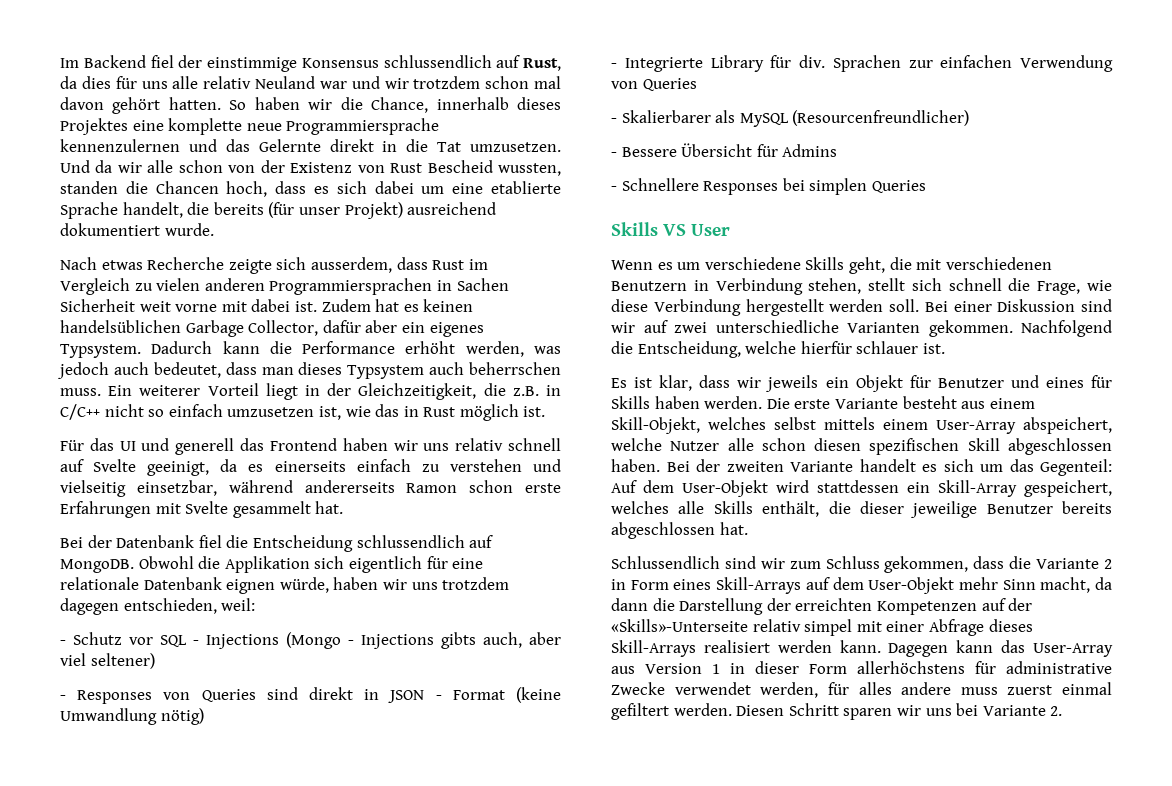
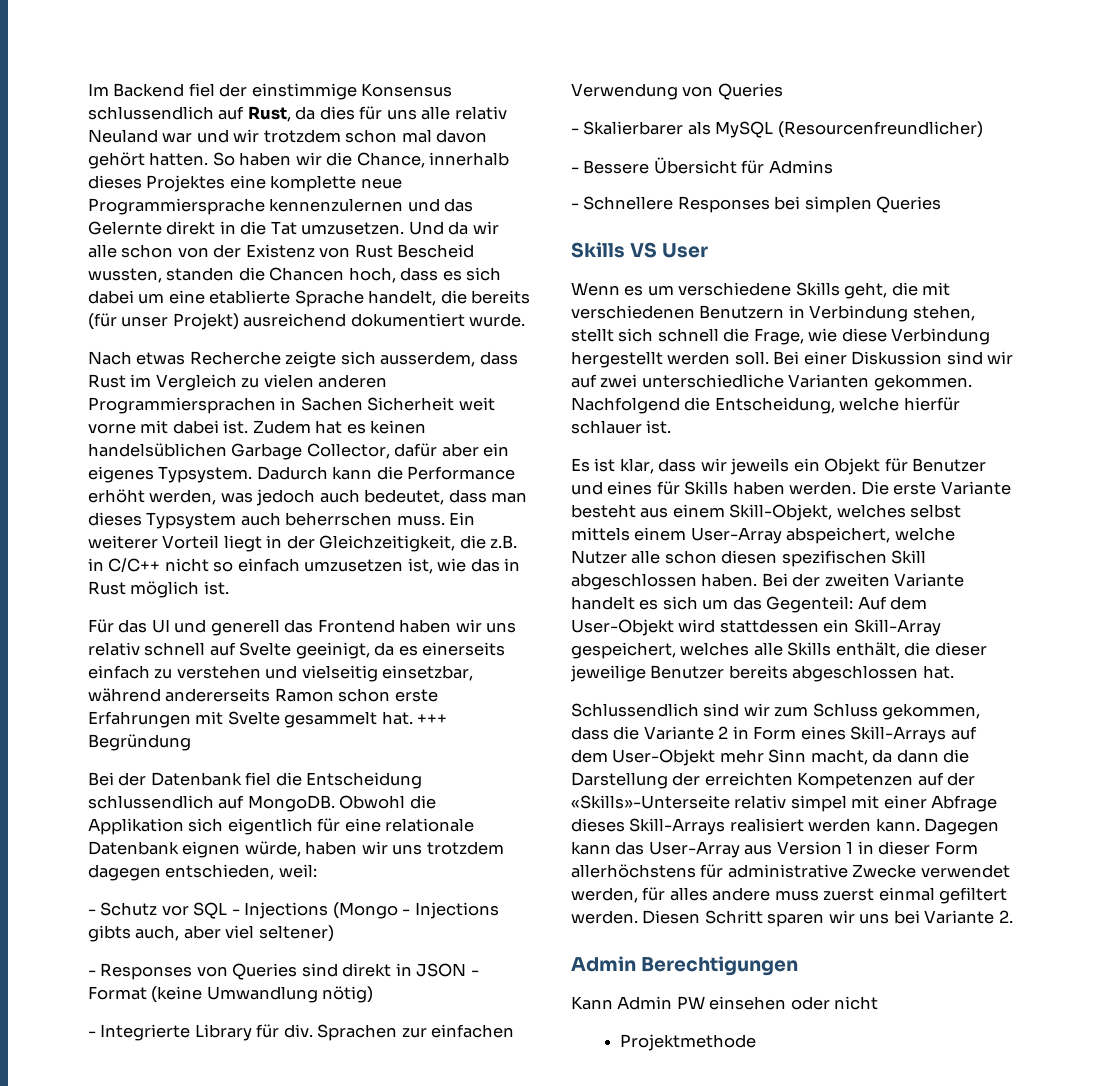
(344, 507) none -> [417,714,448,724] [88,734,191,751] +++ Begründung
(1063, 711) none -> [571,956,799,976] [571,996,879,1010] [620,1034,757,1051] // Admin Berechtigungen // Kann Admin PW einsehen oder nicht // Projektmethode

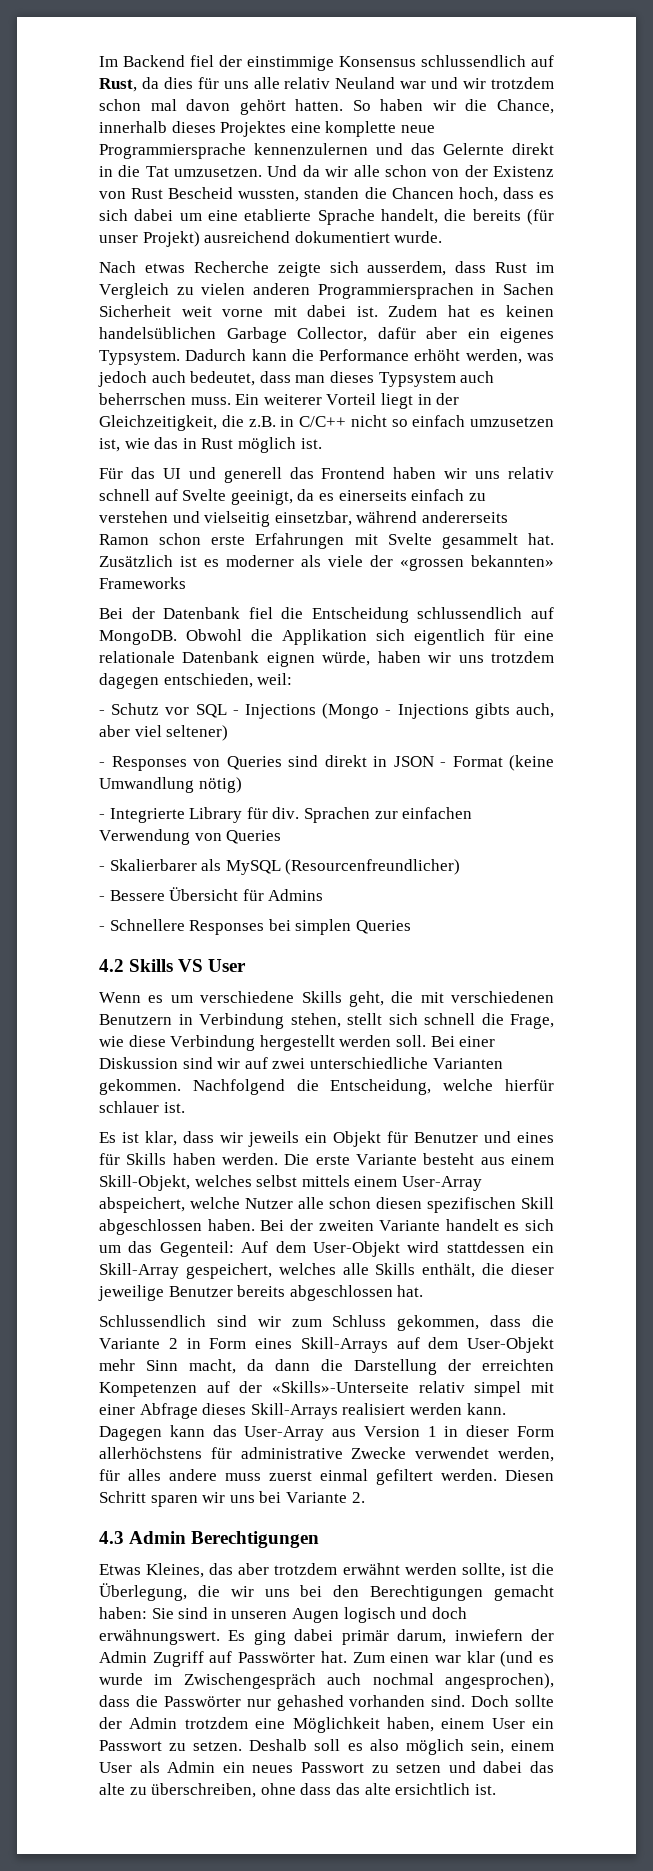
[417,714,448,724] [88,734,191,751] +++ Begründung -> [99,555,554,571] [99,577,186,589] Zusätzlich ist es moderner als viele der «grossen bekannten» Frameworks
(942, 204) none -> [99,959,124,972] 4.2
(1013, 916) none -> [99,1531,124,1544] 4.3
[571,996,879,1010] [620,1034,757,1051] Kann Admin PW einsehen oder nicht // Projektmethode -> [99,1563,554,1578] [99,1583,554,1601] [99,1607,467,1623] [99,1629,554,1645] [99,1651,554,1667] [99,1673,554,1689] [99,1695,554,1711] [99,1717,554,1733] [99,1739,554,1755] [99,1761,555,1773] [99,1783,496,1798] Etwas Kleines, das aber trotzdem erwähnt werden sollte, ist die Überlegung, die wir uns bei den Berechtigungen gemacht haben: Sie sind in unseren Augen logisch und doch erwähnungswert. Es ging dabei primär darum, inwiefern der Admin Zugriff auf Passwörter hat. Zum einen war klar (und es wurde im Zwischengespräch auch nochmal angesprochen), dass die Passwörter nur gehashed vorhanden sind. Doch sollte der Admin trotzdem eine Möglichkeit haben, einem User ein Passwort zu setzen. Deshalb soll es also möglich sein, einem User als Admin ein neues Passwort zu setzen und dabei das alte zu überschreiben, ohne dass das alte ersichtlich ist.

